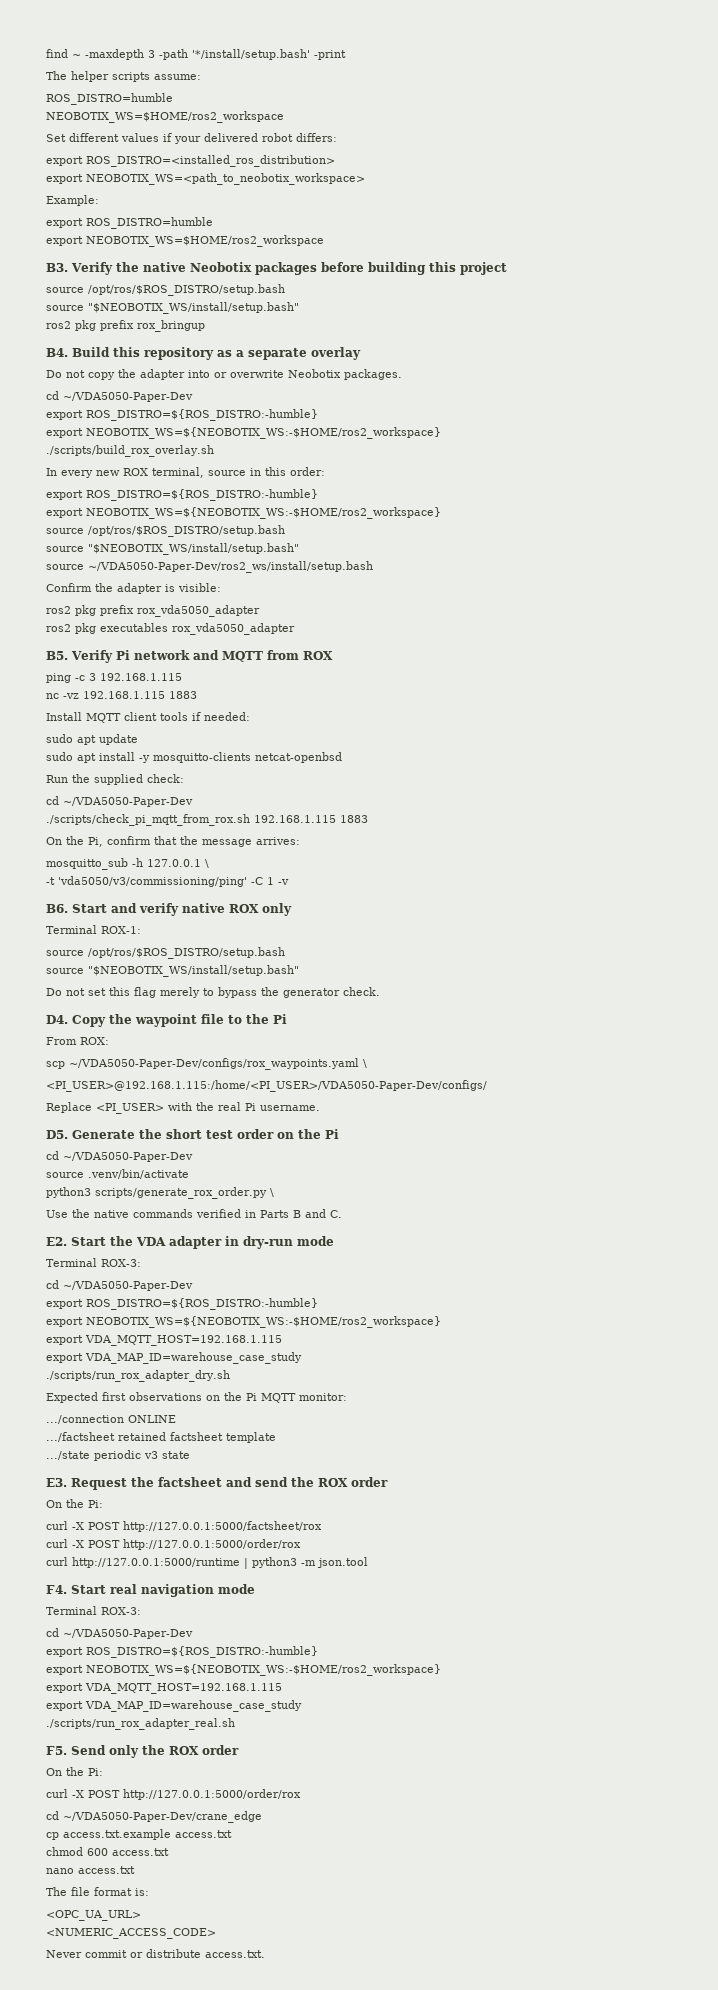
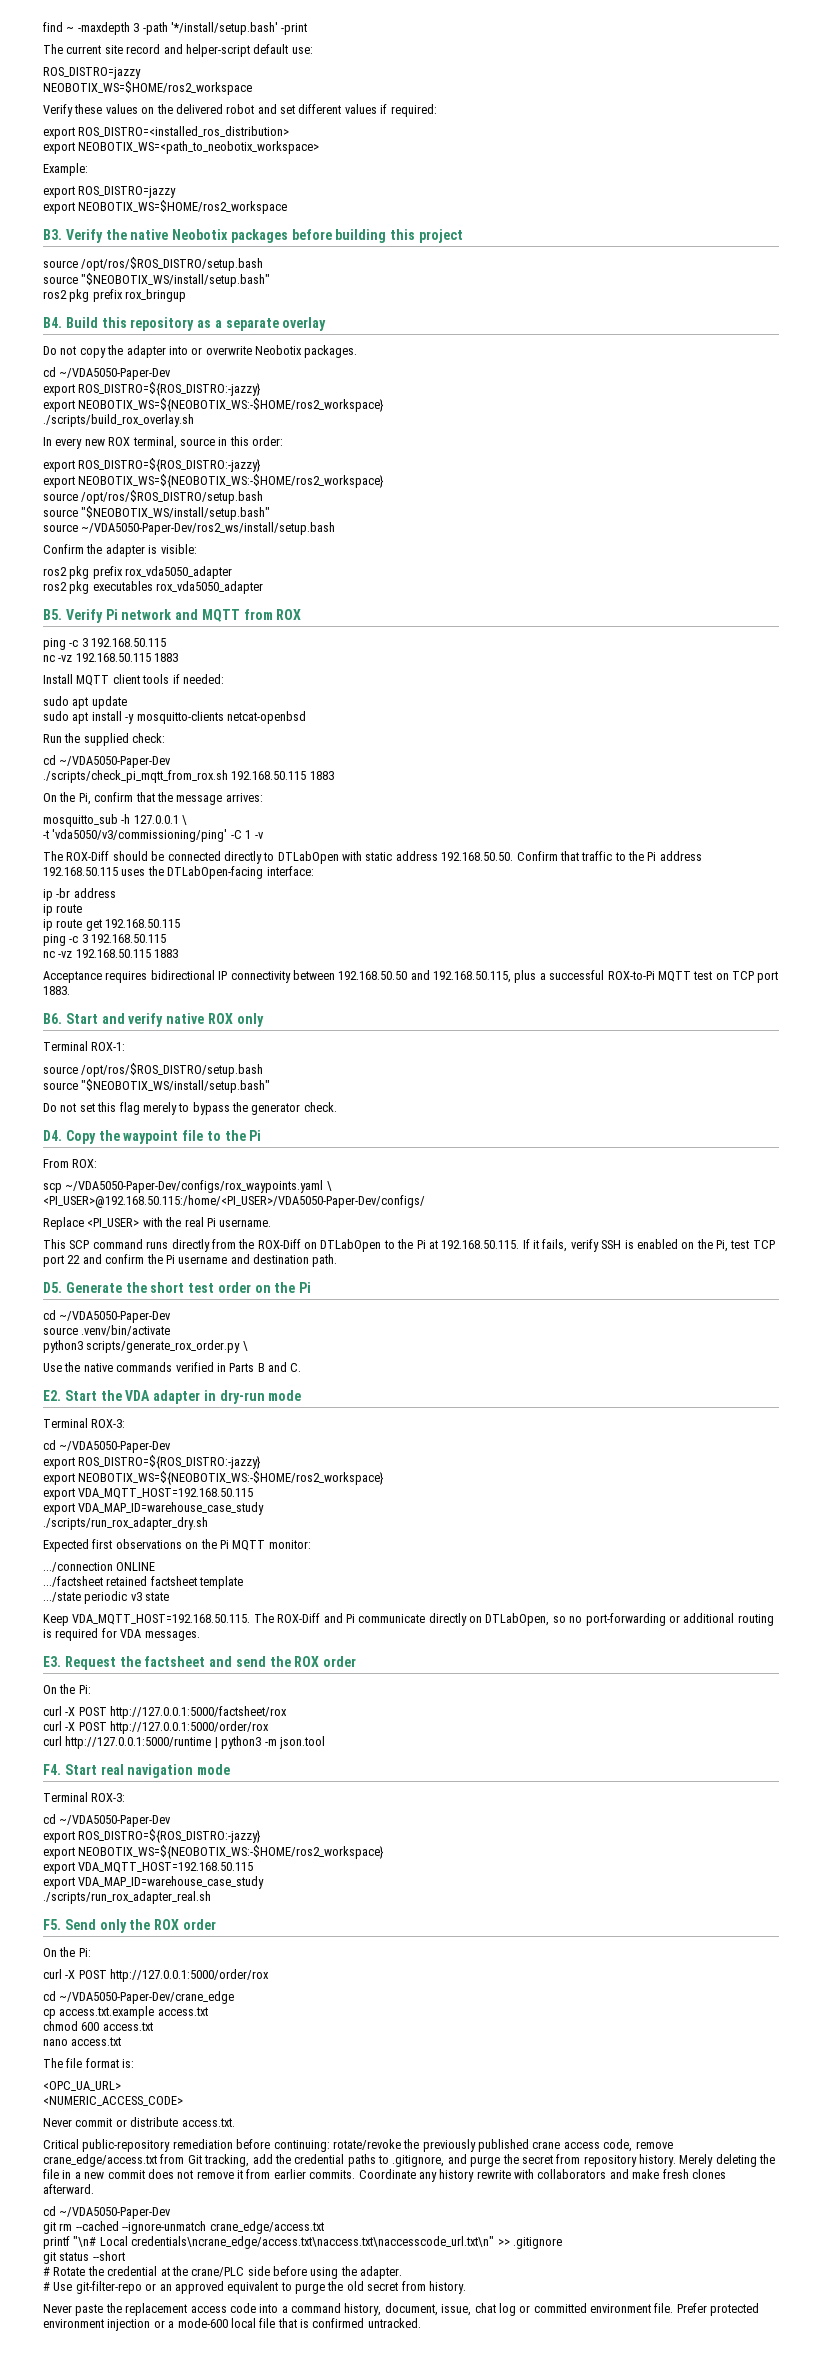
[71,71,201,82] [46,93,173,105] [46,111,284,123] [46,133,337,144] helper scripts assume: // ROS_DISTRO=humble // NEOBOTIX_WS=$HOME/ros2_workspace // Set different values if your delivered robot differs: -> [66,44,313,57] [43,67,141,79] [43,81,252,95] [43,104,437,117] current site record and helper-script default use: // ROS_DISTRO=jazzy // NEOBOTIX_WS=$HOME/ros2_workspace // Verify these values on the delivered robot and set different values if required:
[86,217,213,229] ROS_DISTRO=humble -> [78,186,177,198] ROS_DISTRO=jazzy
[86,409,318,421] ROS_DISTRO=${ROS_DISTRO:-humble} -> [78,382,262,396] ROS_DISTRO=${ROS_DISTRO:-jazzy}
[86,489,318,501] ROS_DISTRO=${ROS_DISTRO:-humble} -> [78,458,262,472] ROS_DISTRO=${ROS_DISTRO:-jazzy}
[100,673,182,681] [46,691,165,699] 192.168.1.115 // nc -vz 192.168.1.115 -> [91,638,167,647] [43,653,151,662] 192.168.50.115 // nc -vz 192.168.50.115
[254,815,336,823] 192.168.1.115 -> [231,771,307,780] 192.168.50.115
(289, 882) none -> [43,851,702,864] [43,866,314,879] [43,888,116,901] [43,904,83,916] [43,919,181,931] [43,934,167,946] [43,949,179,958] [43,970,779,983] [43,986,70,995] // The ROX-Diff should be connected directly to DTLabOpen with static address 192.168.50.50. Confirm that traffic to the Pi address 192.168.50.115 uses the DTLabOpen-facing interface: // ip -br address // ip route // ip route get 192.168.50.115 // ping -c 3 192.168.50.115 // nc -vz 192.168.50.115 1883 // Acceptance requires bidirectional IP connectivity between 192.168.50.50 and 192.168.50.115, plus a successful ROX-to-Pi MQTT test on TCP port 1883.
[46,1080,487,1092] <PI_USER>@192.168.1.115:/home/<PI_USER>/VDA5050-Paper-Dev/configs/ -> [43,1195,425,1208] <PI_USER>@192.168.50.115:/home/<PI_USER>/VDA5050-Paper-Dev/configs/
(320, 1108) none -> [43,1239,775,1252] [43,1254,338,1267] // This SCP command runs directly from the ROX-Diff on DTLabOpen to the Pi at 192.168.50.115. If it fails, verify SSH is enabled on the Pi, test TCP port 22 and confirm the Pi username and destination path.
[86,1298,318,1310] [46,1316,441,1328] [46,1335,282,1346] ROS_DISTRO=${ROS_DISTRO:-humble} // export NEOBOTIX_WS=${NEOBOTIX_WS:-$HOME/ros2_workspace} // export VDA_MQTT_HOST=192.168.1.115 -> [78,1455,262,1469] [43,1471,385,1485] [43,1488,254,1500] ROS_DISTRO=${ROS_DISTRO:-jazzy} // export NEOBOTIX_WS=${NEOBOTIX_WS:-$HOME/ros2_workspace} // export VDA_MQTT_HOST=192.168.50.115
(190, 1455) none -> [43,1613,774,1626] [43,1628,200,1641] // Keep VDA_MQTT_HOST=192.168.50.115. The ROX-Diff and Pi communicate directly on DTLabOpen, so no port-forwarding or additional routing is required for VDA messages.
[86,1646,318,1658] [46,1664,441,1676] [46,1683,282,1694] ROS_DISTRO=${ROS_DISTRO:-humble} // export NEOBOTIX_WS=${NEOBOTIX_WS:-$HOME/ros2_workspace} // export VDA_MQTT_HOST=192.168.1.115 -> [78,1829,262,1843] [43,1845,385,1859] [43,1862,254,1874] ROS_DISTRO=${ROS_DISTRO:-jazzy} // export NEOBOTIX_WS=${NEOBOTIX_WS:-$HOME/ros2_workspace} // export VDA_MQTT_HOST=192.168.50.115
(265, 1954) none -> [43,2139,673,2152] [43,2154,776,2167] [43,2169,726,2182] [43,2184,94,2194] [43,2206,172,2219] [43,2221,324,2234] [43,2236,562,2249] [43,2251,125,2264] [43,2266,403,2279] [43,2281,466,2294] [43,2303,760,2316] [43,2318,421,2331] // Critical public-repository remediation before continuing: rotate/revoke the previously published crane access code, remove crane_edge/access.txt from Git tracking, add the credential paths to .gitignore, and purge the secret from repository history. Merely deleting the file in a new commit does not remove it from earlier commits. Coordinate any history rewrite with collaborators and make fresh clones afterward. // cd ~/VDA5050-Paper-Dev // git rm --cached --ignore-unmatch crane_edge/access.txt // printf "\n# Local credentials\ncrane_edge/access.txt\naccess.txt\naccesscode_url.txt\n" >> .gitignore // git status --short // # Rotate the credential at the crane/PLC side before using the adapter. // # Use git-filter-repo or an approved equivalent to purge the old secret from history. // Never paste the replacement access code into a command history, document, issue, chat log or committed environment file. Prefer protected environment injection or a mode-600 local file that is confirmed untracked.

